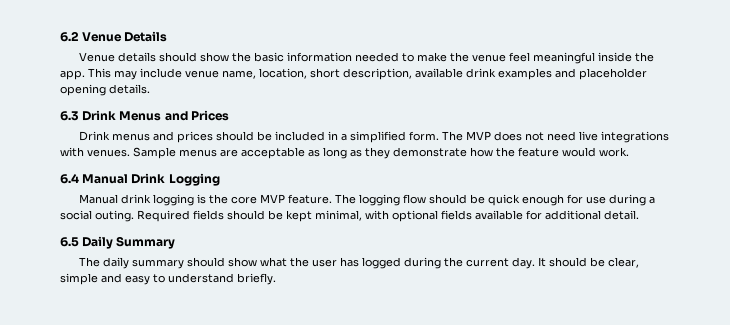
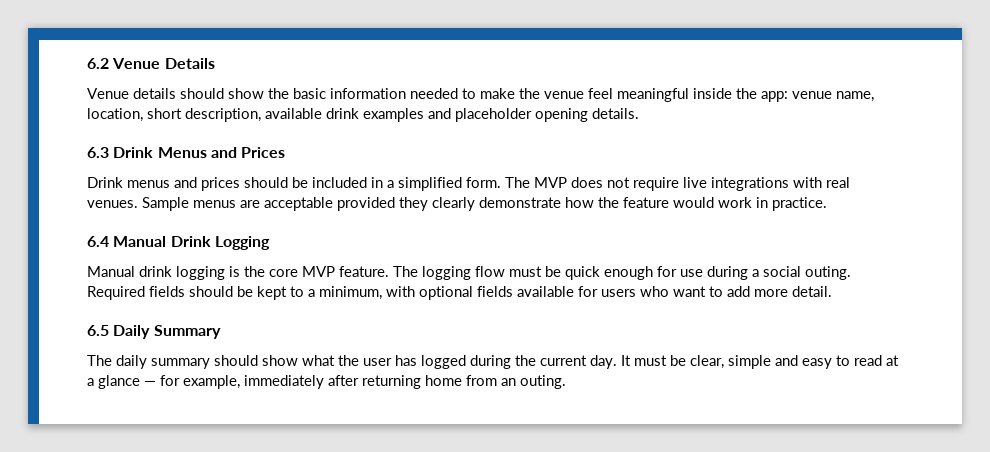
[60,68,182,80] app. This may include -> [761,91,788,102] app:
[547,131,577,141] need -> [633,177,679,191] require
(84, 152) none -> [826,177,850,188] real
[308,147,390,159] as long as they -> [337,197,475,211] provided they clearly
[599,147,629,157] work. -> [718,197,827,211] work in practice.
[429,194,468,204] should -> [509,266,542,277] must
[315,210,362,221] minimal, -> [290,286,382,300] to a minimum,
[545,210,601,220] additional -> [601,286,788,297] users who want to add more
[549,257,588,267] should -> [634,355,667,366] must
[168,273,276,285] understand briefly. -> [854,355,899,366] [87,375,566,389] read at a glance — for example, immediately after returning home from an outing.

